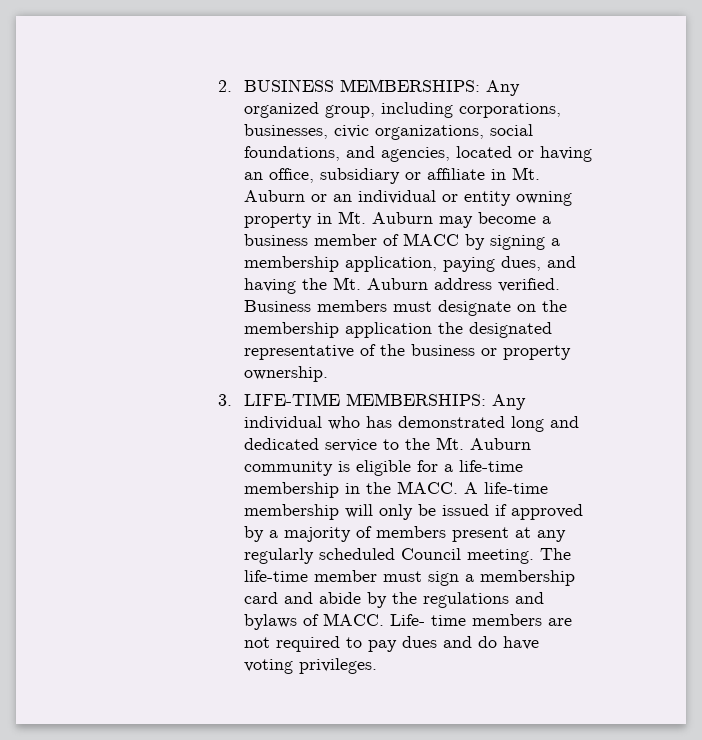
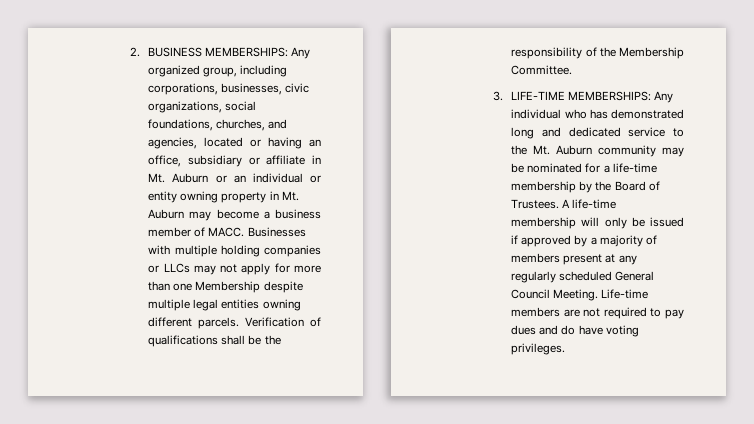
(341, 153) none -> [216,119,266,131] churches,
[403,233,561,250] [244,256,577,272] [244,277,561,294] [244,300,568,316] [244,322,553,338] [244,344,572,360] [244,366,329,382] MACC by signing a membership application, paying dues, and having the Mt. Auburn address verified. Business members must designate on the membership application the designated representative of the business or property ownership. -> [208,227,306,237] [148,245,321,257] [148,263,321,275] [148,281,303,293] [148,299,301,311] [148,317,321,329] [148,335,281,347] [511,47,684,59] [511,65,573,75] MACC. Businesses with multiple holding companies or LLCs may not apply for more than one Membership despite multiple legal entities owning different parcels. Verification of qualifications shall be the responsibility of the Membership Committee.
[338,460,412,476] is eligible -> [662,147,684,157] [511,163,583,173] may be nominated
[345,481,459,494] in the MACC. -> [579,181,660,193] [511,199,560,209] by the Board of Trustees.
[401,548,572,564] [244,570,576,586] [244,592,545,608] [244,613,467,630] Council meeting. The life-time member must sign a membership card and abide by the regulations and bylaws of MACC. Life- time -> [615,271,655,281] [511,289,649,301] General Council Meeting. Life-time

